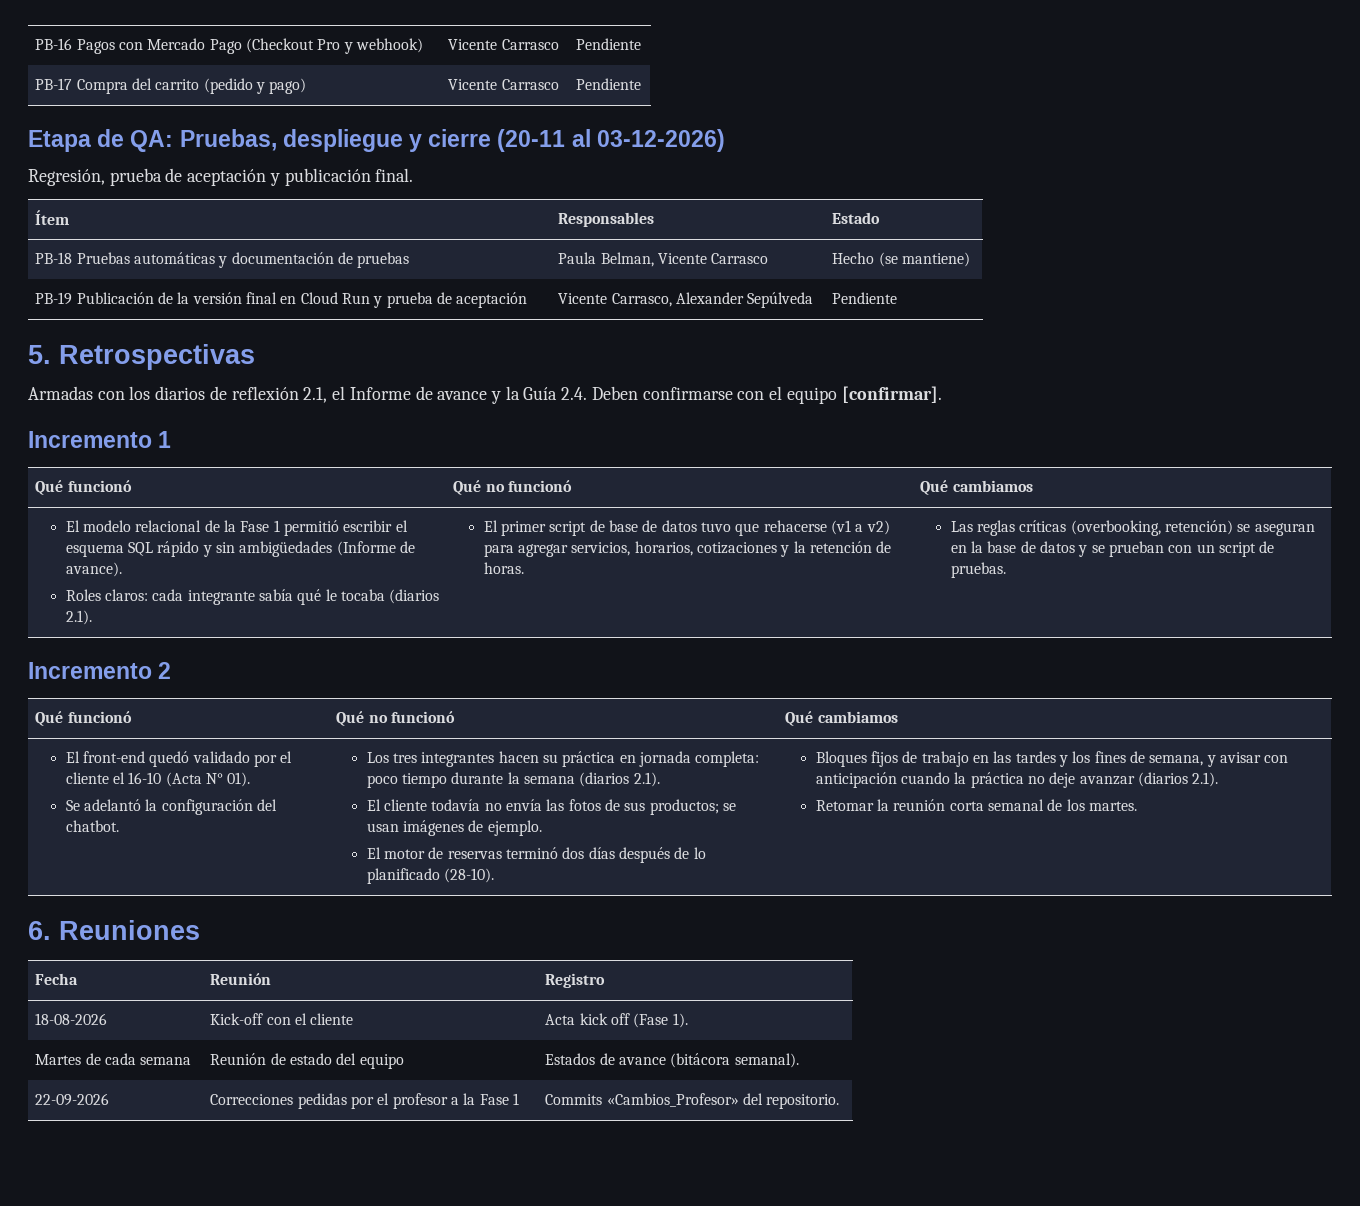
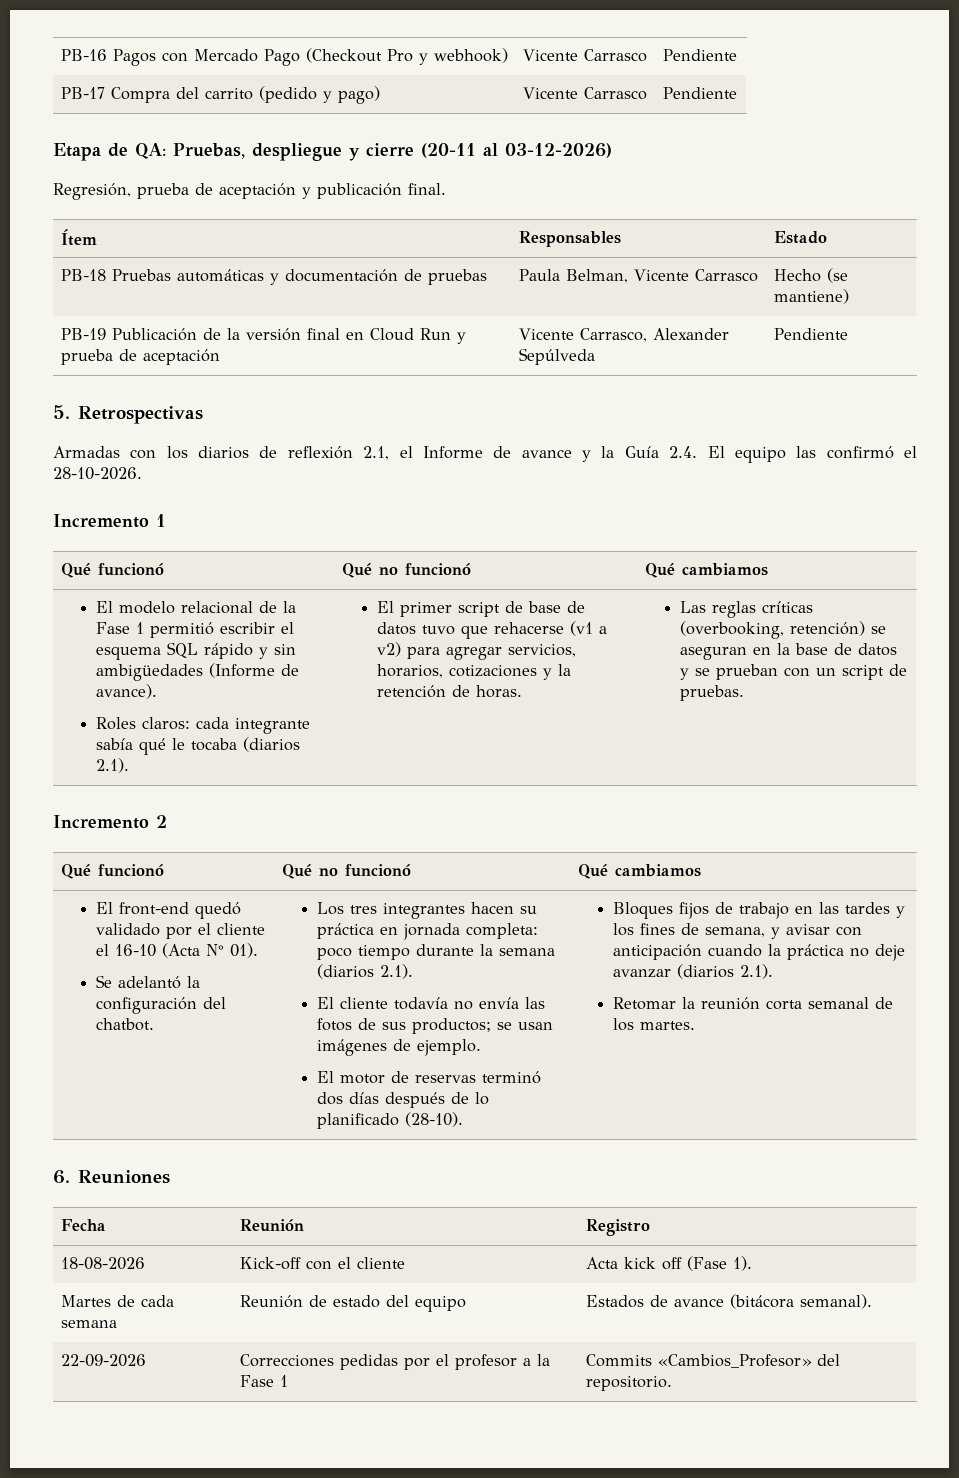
[591,386,942,404] Deben confirmarse con el equipo [confirmar]. -> [707,446,917,463] [53,467,142,480] El equipo las confirmó el 28-10-2026.

